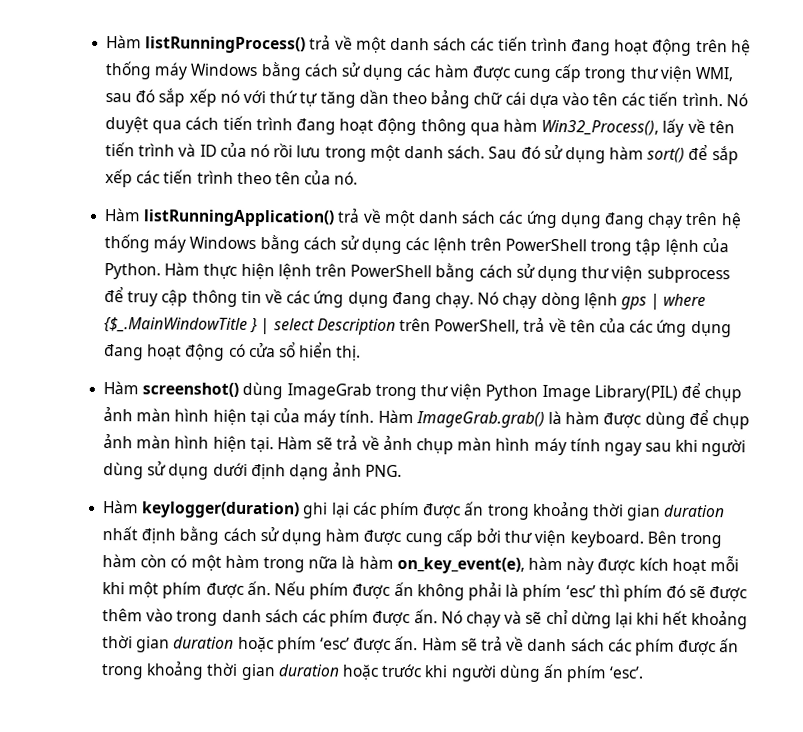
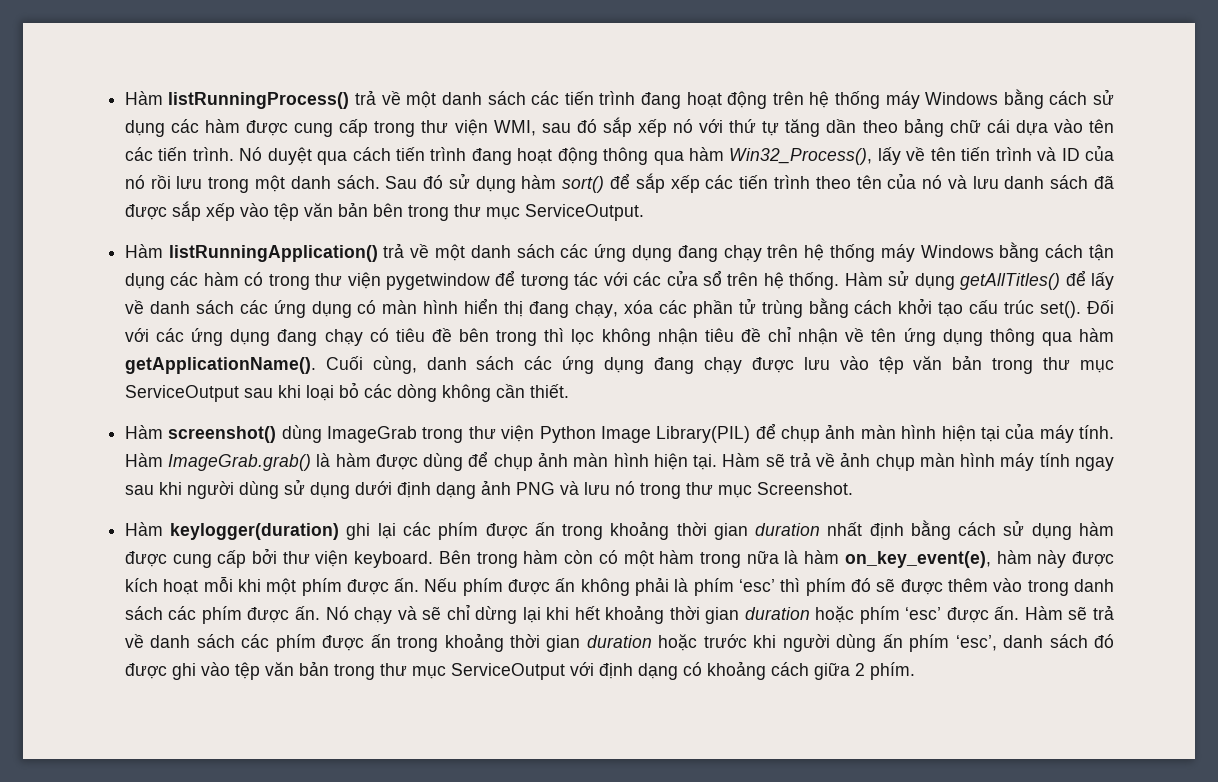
[334,171,359,185] nó. -> [922,175,1114,189] [124,201,644,221] nó và lưu danh sách đã được sắp xếp vào tệp văn bản bên trong thư mục ServiceOutput.
[340,235,729,256] [104,262,730,284] [104,287,707,310] [104,317,732,338] [104,342,362,361] sử dụng các lệnh trên PowerShell trong tập lệnh của Python. Hàm thực hiện lệnh trên PowerShell bằng cách sử dụng thư viện subprocess để truy cập thông tin về các ứng dụng đang chạy. Nó chạy dòng lệnh gps | where {$_.MainWindowTitle } | select Description trên PowerShell, trả về tên của các ứng dụng đang hoạt động có cửa sổ hiển thị. -> [1089,244,1115,261] [124,270,1114,290] [124,298,1114,318] [124,326,1115,346] [124,355,1114,374] [124,382,569,402] tận dụng các hàm có trong thư viện pygetwindow để tương tác với các cửa sổ trên hệ thống. Hàm sử dụng getAllTitles() để lấy về danh sách các ứng dụng có màn hình hiển thị đang chạy, xóa các phần tử trùng bằng cách khởi tạo cấu trúc set(). Đối với các ứng dụng đang chạy có tiêu đề bên trong thì lọc không nhận tiêu đề chỉ nhận về tên ứng dụng thông qua hàm getApplicationName(). Cuối cùng, danh sách các ứng dụng đang chạy được lưu vào tệp văn bản trong thư mục ServiceOutput sau khi loại bỏ các dòng không cần thiết.
[365,464,403,478] PNG. -> [515,481,853,499] PNG và lưu nó trong thư mục Screenshot.
[609,666,645,679] ‘esc’. -> [955,634,1115,651] [124,661,915,680] ‘esc’, danh sách đó được ghi vào tệp văn bản trong thư mục ServiceOutput với định dạng có khoảng cách giữa 2 phím.

